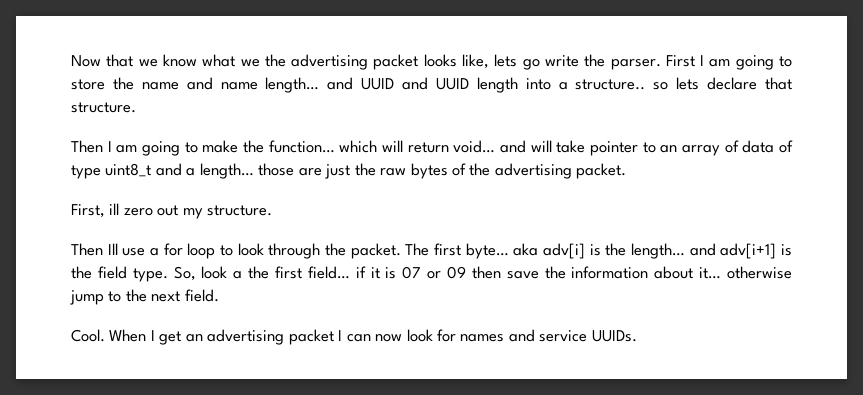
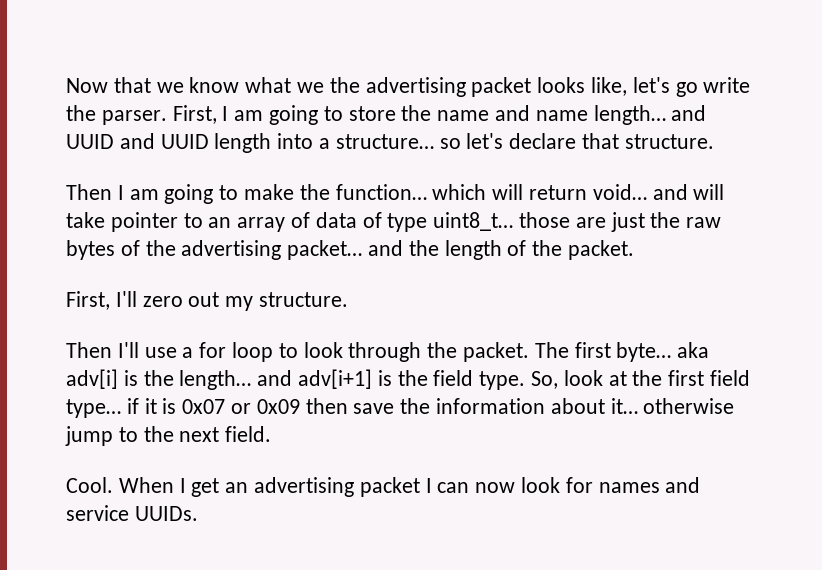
[494,54,518,67] lets -> [632,77,670,93] let's
[665,55,695,67] First -> [172,105,217,124] First,
[575,77,700,90] structure.. so lets -> [335,133,504,149] structure… so let's
[105,163,254,179] uint8_t and a length… -> [433,212,514,231] uint8_t…
(572, 171) none -> [287,240,563,260] packet… and the length of the
[109,203,120,215] ill -> [115,291,137,307] I'll
[107,243,118,255] Ill -> [117,342,139,358] I'll
[233,271,243,279] a -> [608,371,627,386] at
[307,266,350,279] field… -> [710,370,751,386] [66,399,121,418] field type…
[402,266,466,279] 07 or 09 -> [182,399,300,414] 0x07 or 0x09

